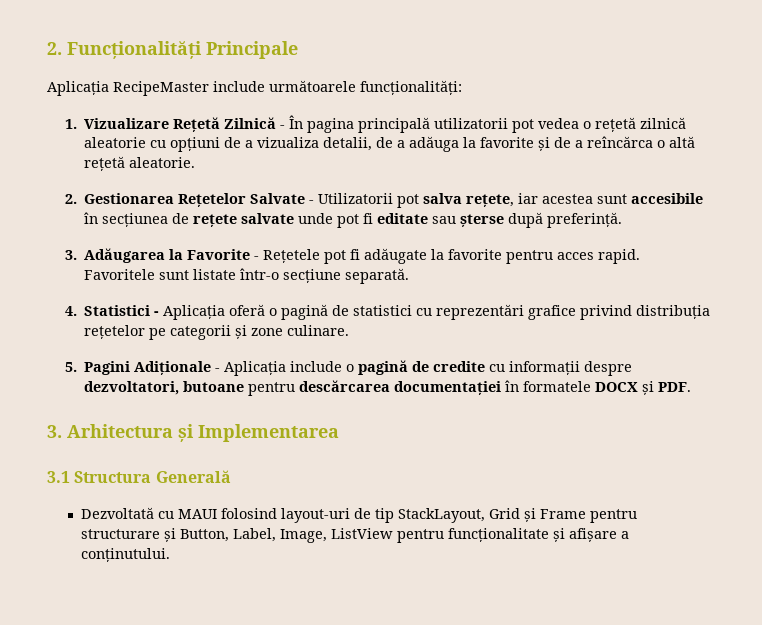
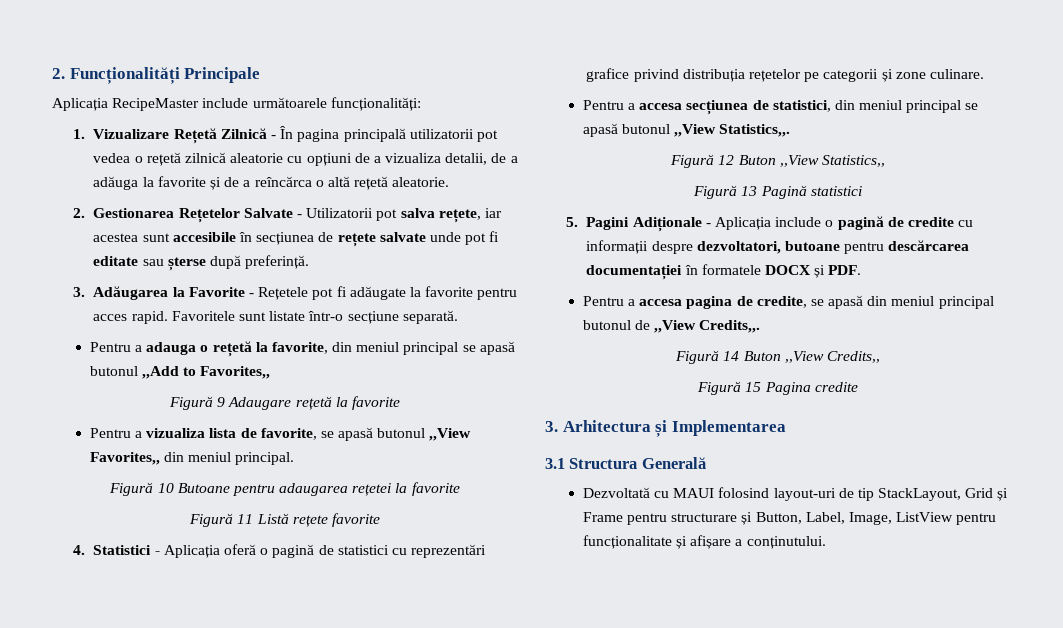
(410, 276) none -> [89,341,515,357] [89,366,271,379] [169,396,400,410] [89,427,472,441] [89,452,295,465] [109,482,460,496] [189,513,380,527] // Pentru a adauga o rețetă la favorite, din meniul principal se apasă butonul ,,Add to Favorites,, // Figură 9 Adaugare rețetă la favorite // Pentru a vizualiza lista de favorite, se apasă butonul ,,View Favorites,, din meniul principal. // Figură 10 Butoane pentru adaugarea rețetei la favorite // Figură 11 Listă rețete favorite
(350, 330) none -> [582,100,979,115] [582,123,791,137] [670,154,885,168] [693,185,862,199] // Pentru a accesa secțiunea de statistici, din meniul principal se apasă butonul ,,View Statistics,,. // Figură 12 Buton ,,View Statistics,, // Figură 13 Pagină statistici
(692, 387) none -> [582,295,994,309] [582,320,761,333] [675,350,880,364] [697,381,858,395] // Pentru a accesa pagina de credite, se apasă din meniul principal butonul de ,,View Credits,,. // Figură 14 Buton ,,View Credits,, // Figură 15 Pagina credite

